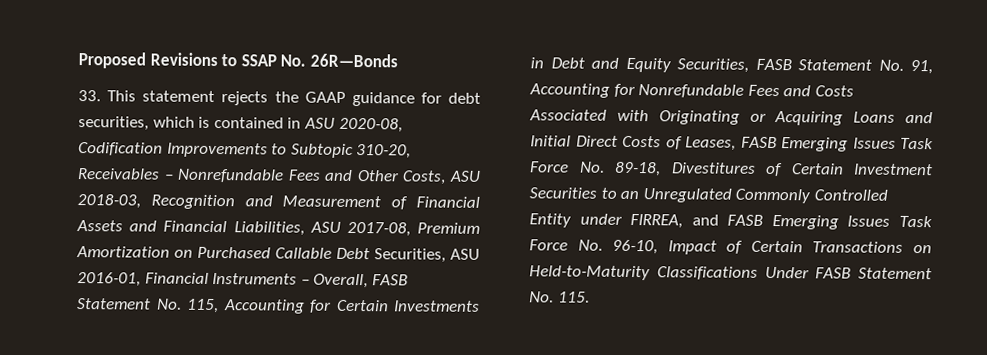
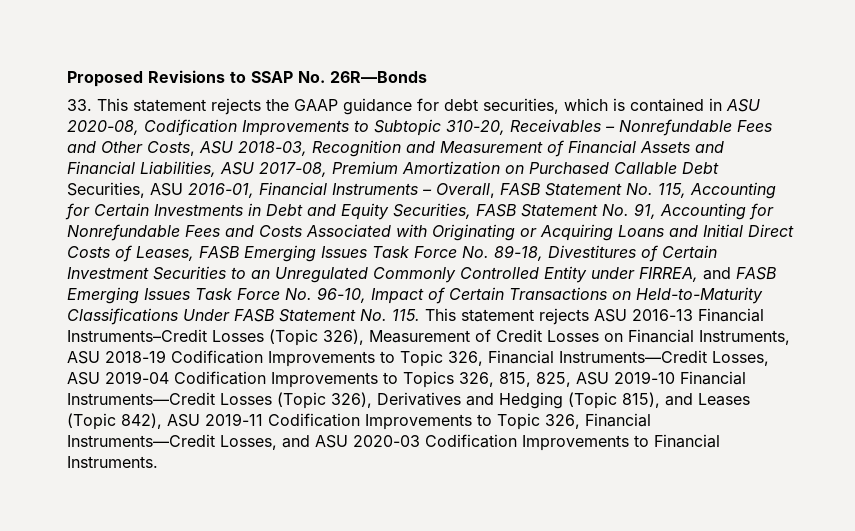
(590, 297) none -> [425,308,764,325] [67,329,790,346] [67,350,769,367] [67,371,746,388] [67,392,750,409] [67,413,651,430] [67,434,720,451] [67,456,158,468] This statement rejects ASU 2016-13 Financial Instruments–Credit Losses (Topic 326), Measurement of Credit Losses on Financial Instruments, ASU 2018-19 Codification Improvements to Topic 326, Financial Instruments—Credit Losses, ASU 2019-04 Codification Improvements to Topics 326, 815, 825, ASU 2019-10 Financial Instruments—Credit Losses (Topic 326), Derivatives and Hedging (Topic 815), and Leases (Topic 842), ASU 2019-11 Codification Improvements to Topic 326, Financial Instruments—Credit Losses, and ASU 2020-03 Codification Improvements to Financial Instruments.

